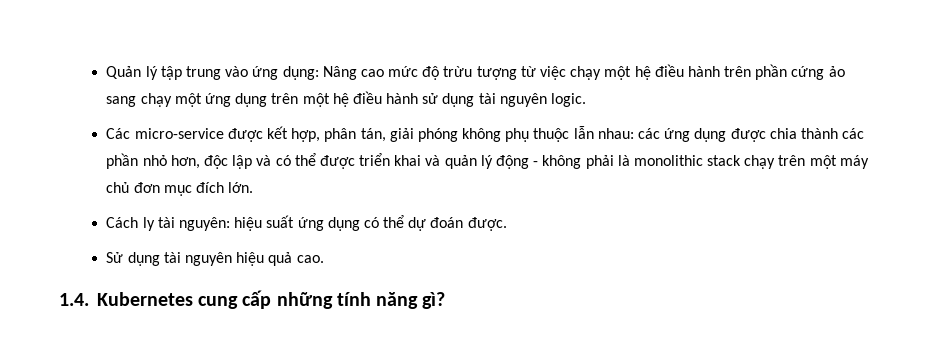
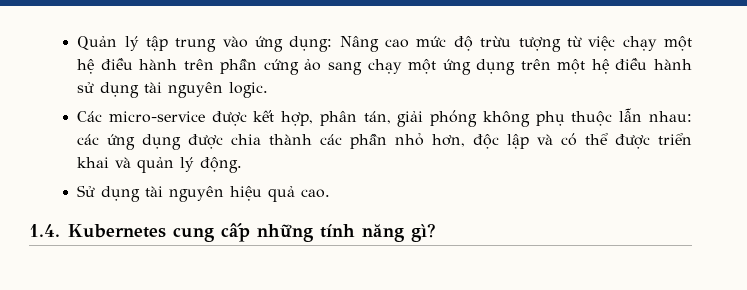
[495,155,869,169] [106,182,254,196] [106,215,507,231] động - không phải là monolithic stack chạy trên một máy chủ đơn mục đích lớn. // Cách ly tài nguyên: hiệu suất ứng dụng có thể dự đoán được. -> [200,157,243,173] động.

